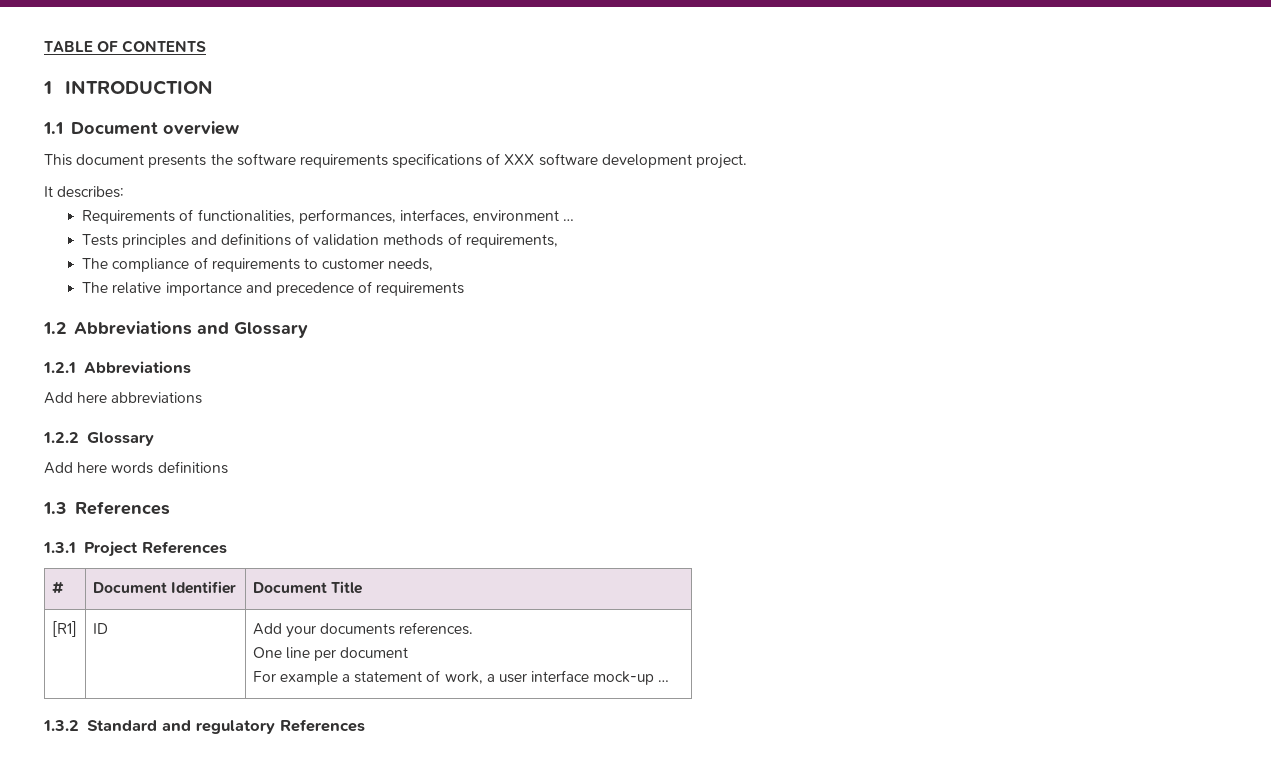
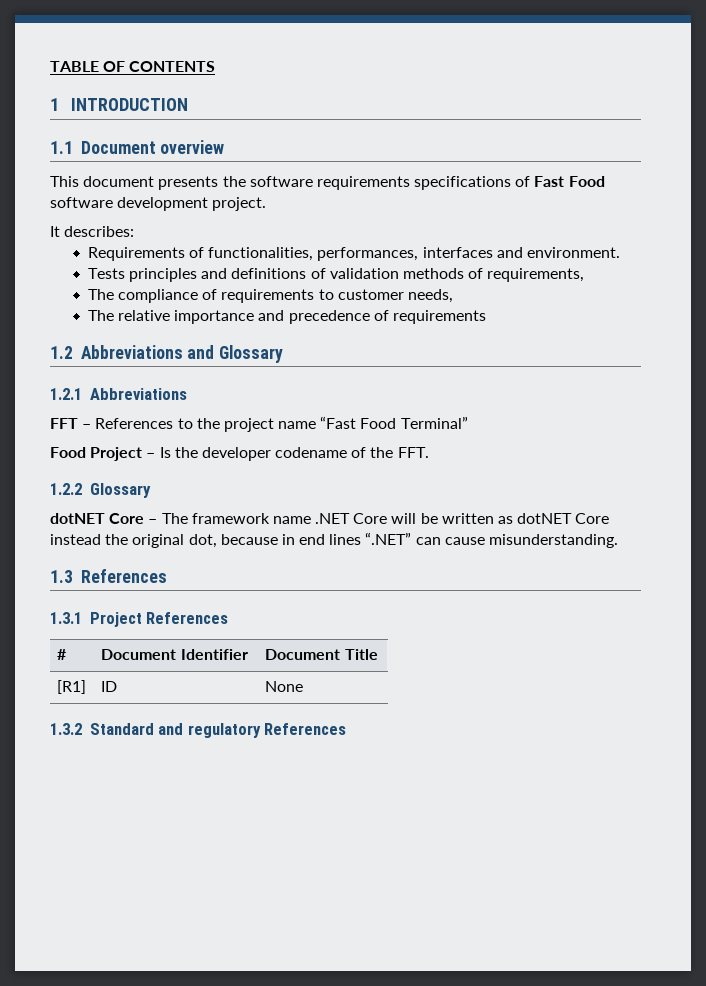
[504,154,535,165] XXX -> [534,176,605,187] Fast Food
[399,209,575,223] interfaces, environment … -> [422,247,620,258] interfaces and environment.
[44,392,203,404] [43,432,154,446] [44,461,228,474] Add here abbreviations // 1.2.2 Glossary // Add here words definitions -> [50,416,468,432] [50,447,429,461] [50,483,151,498] [50,513,610,524] [50,532,619,548] FFT – References to the project name “Fast Food Terminal” // Food Project – Is the developer codename of the FFT. // 1.2.2 Glossary // dotNET Core – The framework name .NET Core will be written as dotNET Core instead the original dot, because in end lines “.NET” can cause misunderstanding.
[252,622,474,638] [252,647,409,661] [252,670,670,685] | Add your documents references. // One line per document // For example a statement of work, a user interface mock-up … -> [265,681,304,692] | None

